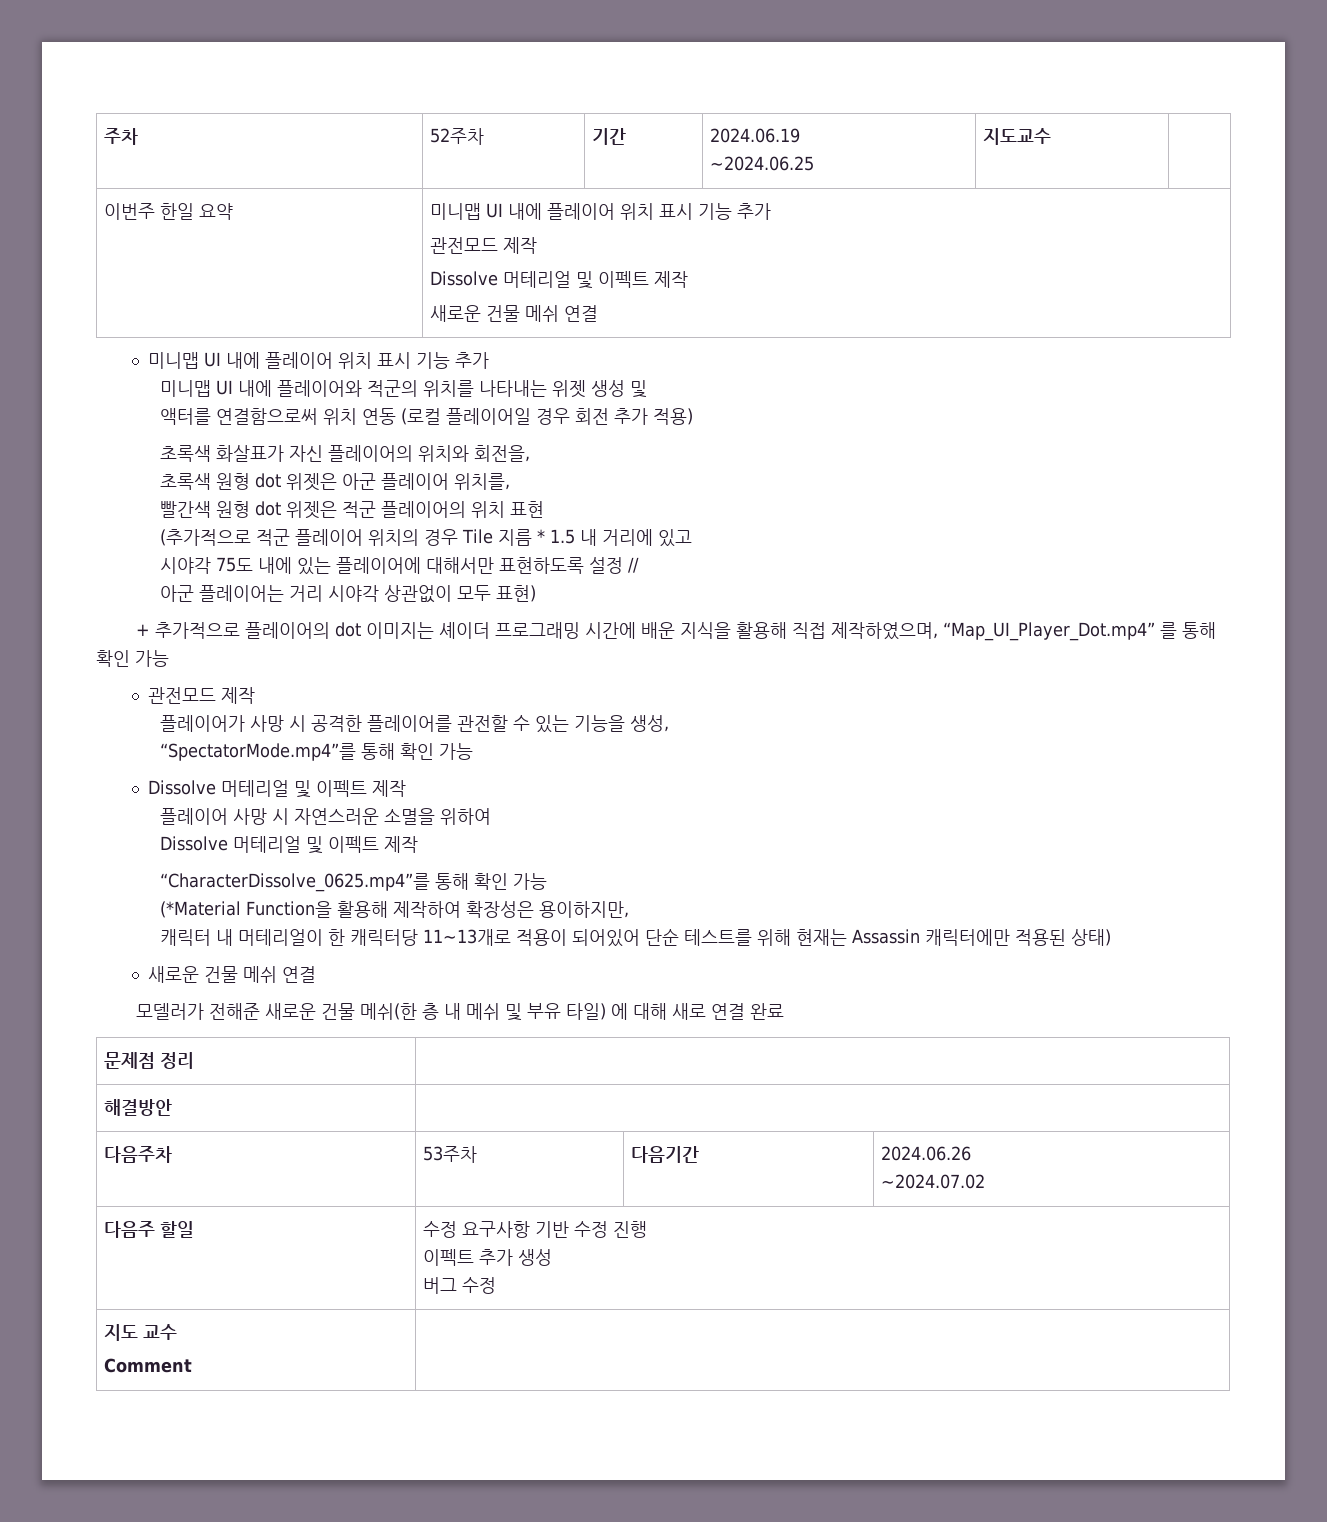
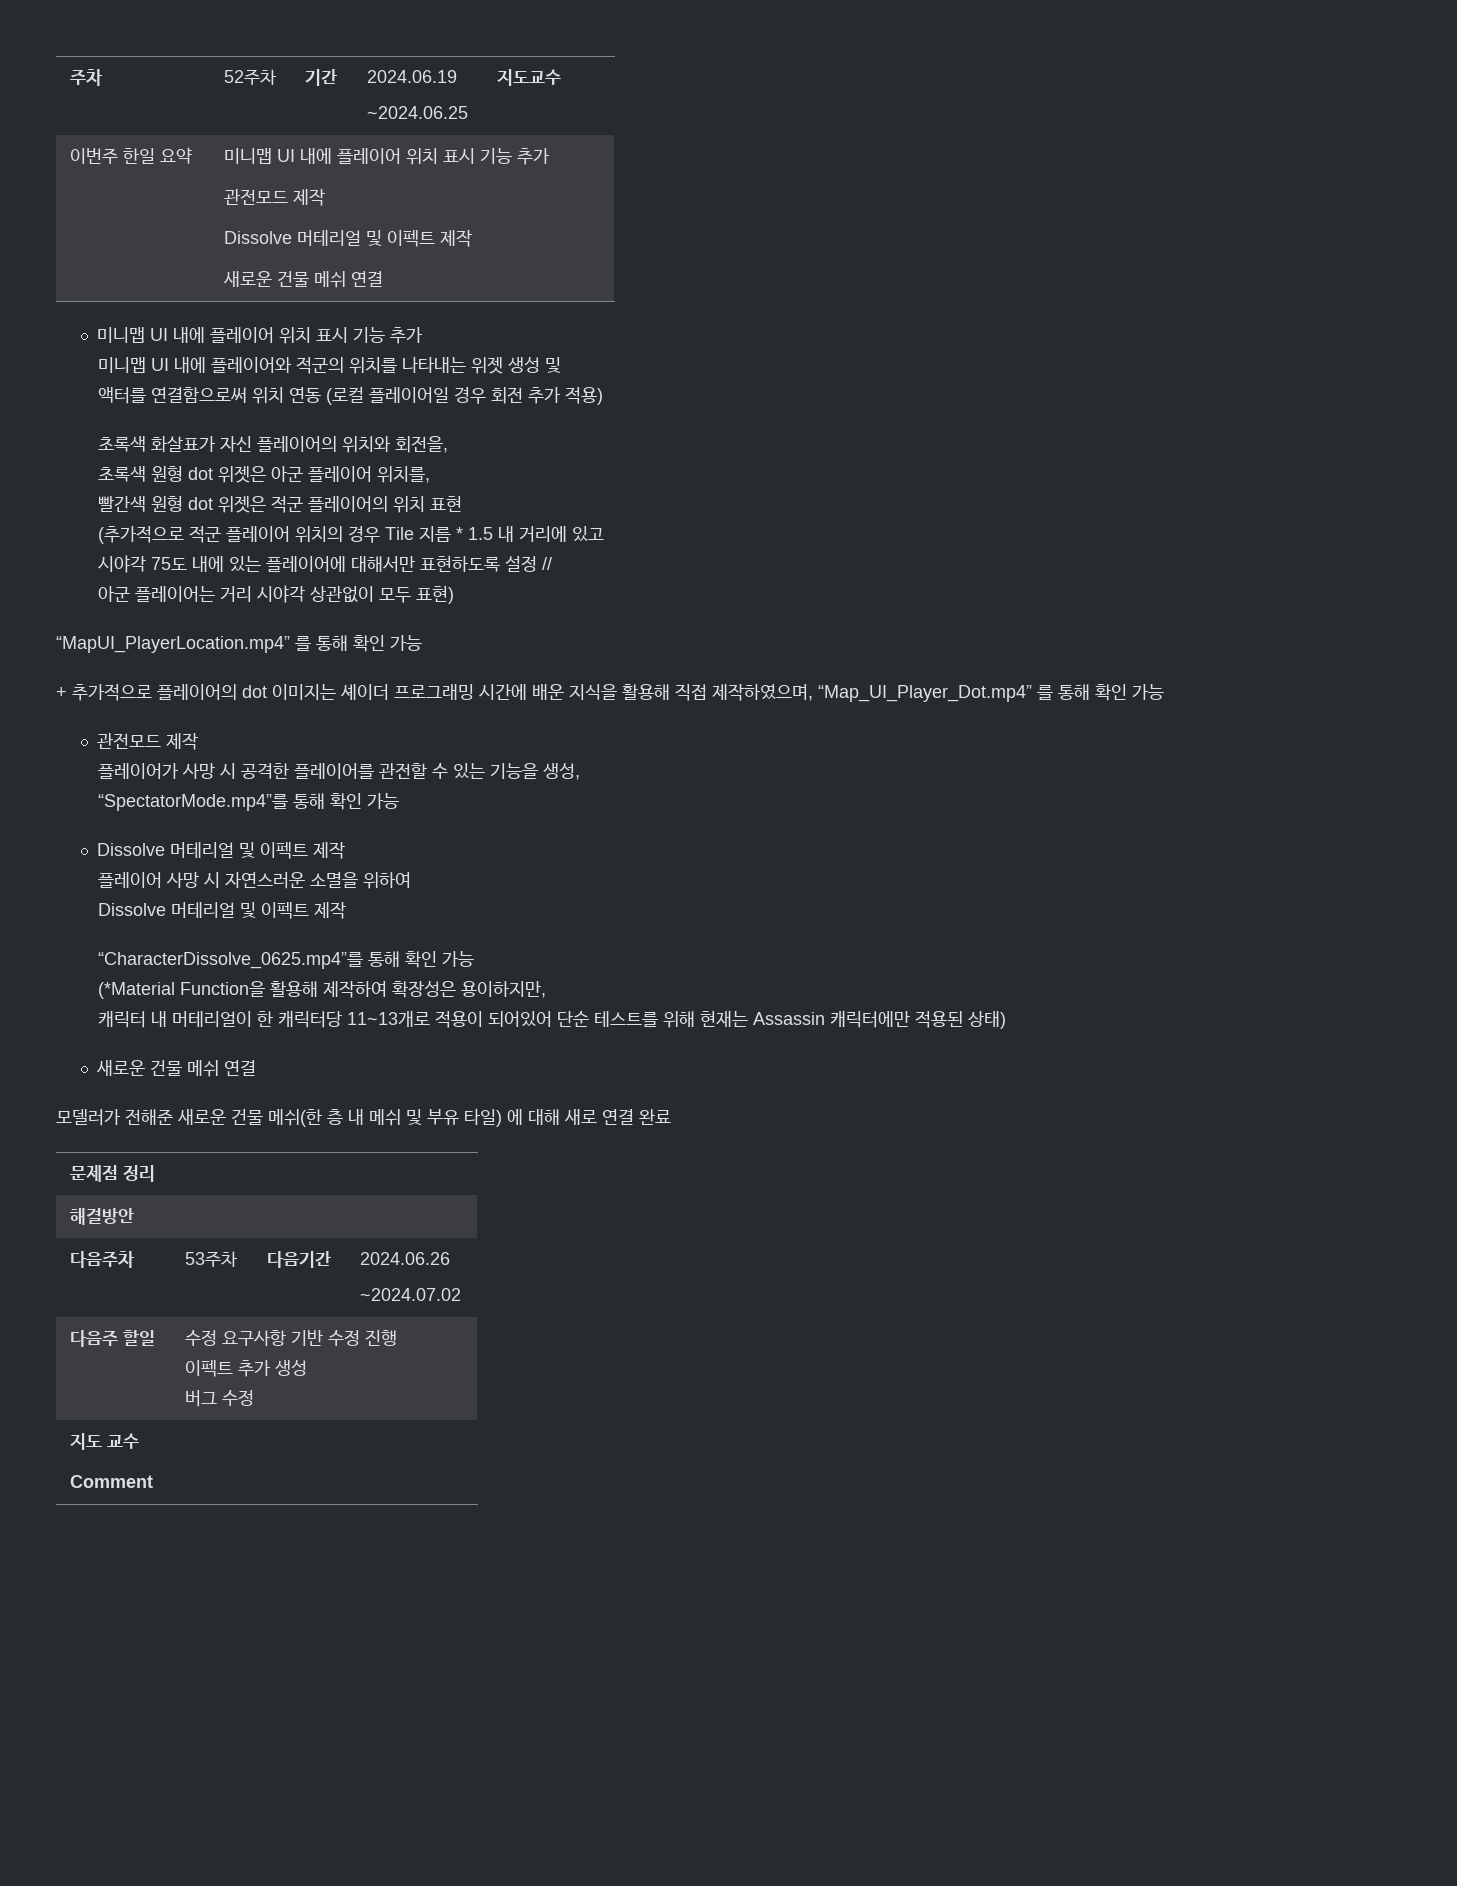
(536, 593) none -> [56,635,422,653] // “MapUI_PlayerLocation.mp4” 를 통해 확인 가능

